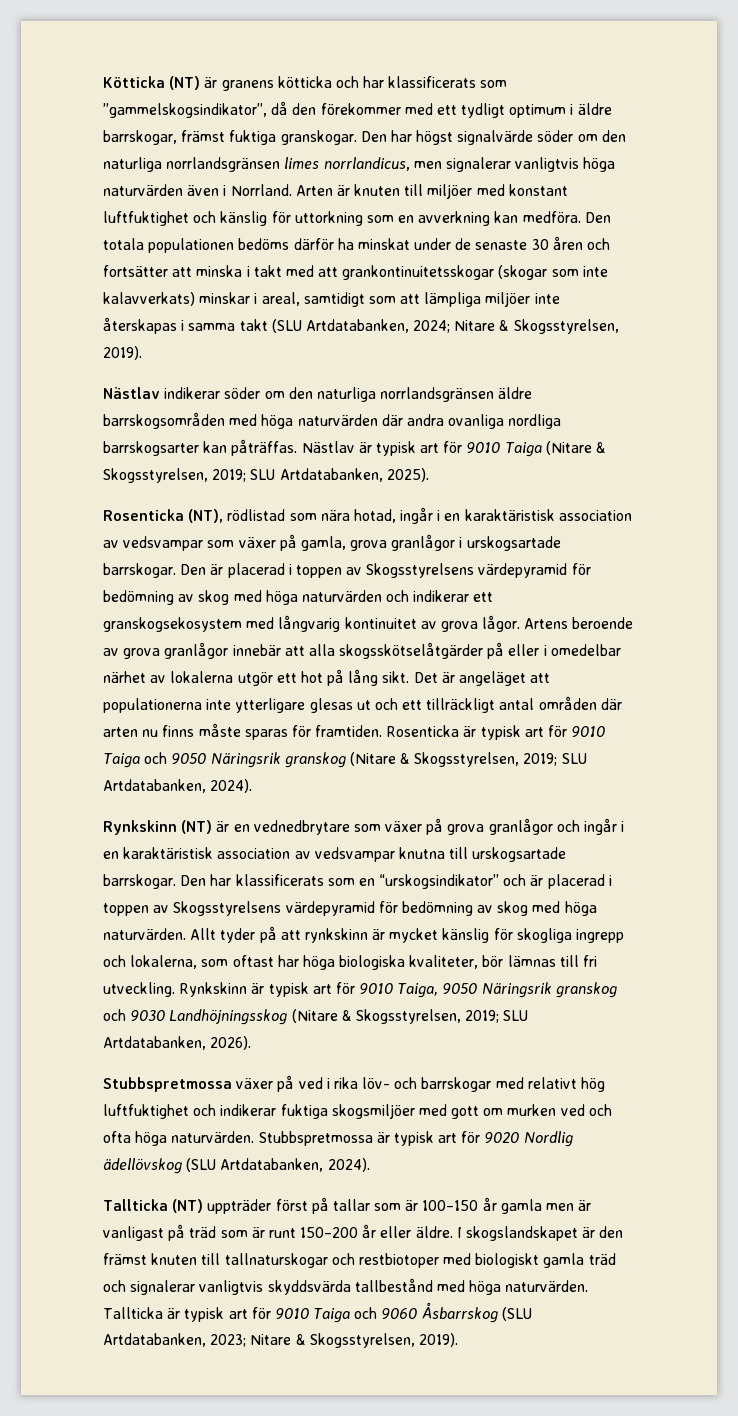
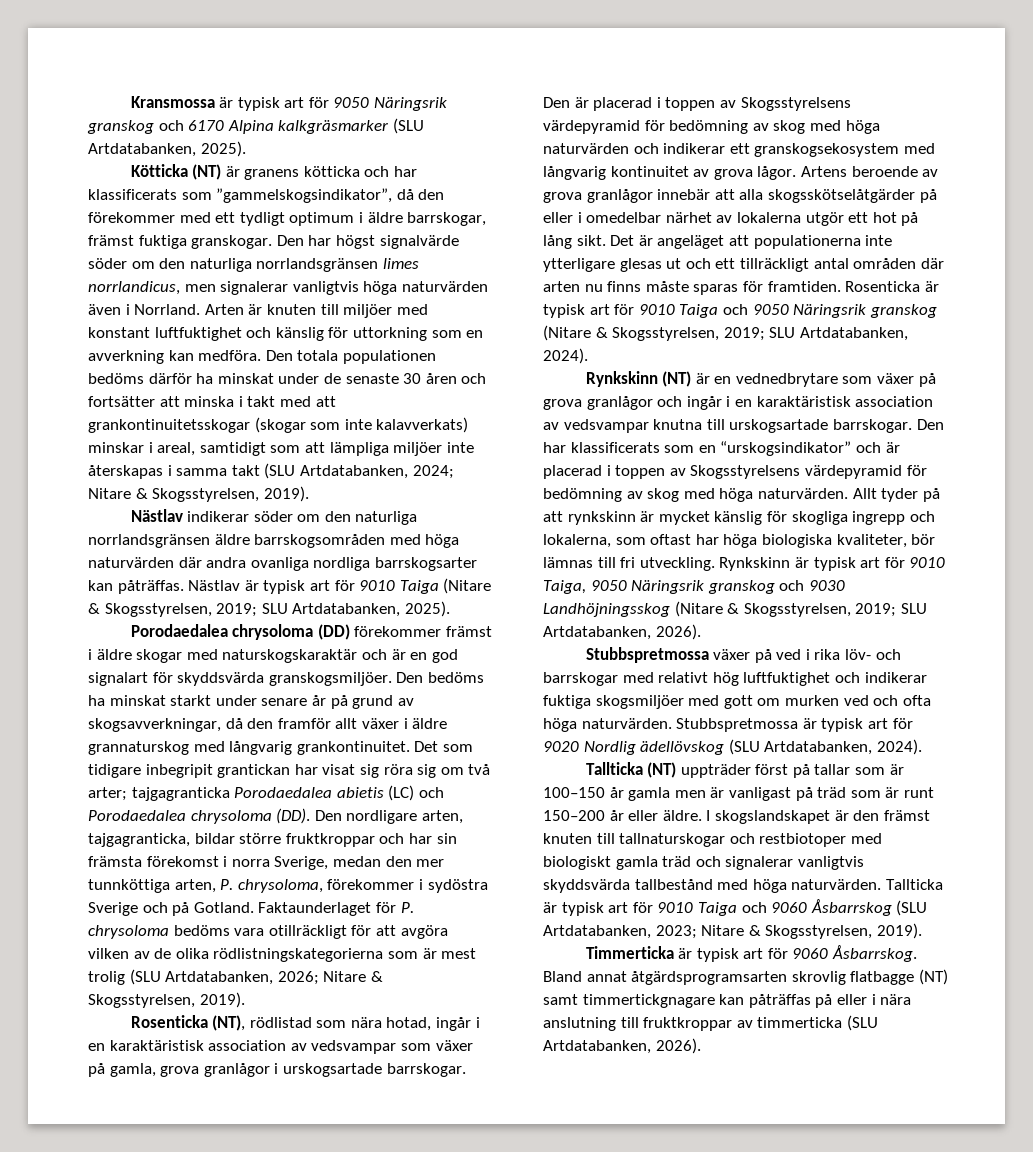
(103, 82) none -> [130,96,448,111] [87,118,424,134] [88,141,246,157] Kransmossa är typisk art för 9050 Näringsrik granskog och 6170 Alpina kalkgräsmarker (SLU Artdatabanken, 2025). //
(429, 475) none -> [130,624,492,640] [88,649,458,663] [88,672,484,686] [88,695,414,709] [88,718,448,732] [88,741,473,755] [88,764,491,778] [88,785,444,801] [88,808,463,824] [88,833,457,847] [88,856,445,870] [88,879,488,893] [88,902,414,916] [88,925,448,939] [88,948,477,962] [88,969,383,985] [88,992,245,1008] // Porodaedalea chrysoloma (DD) förekommer främst i äldre skogar med naturskogskaraktär och är en god signalart för skyddsvärda granskogsmiljöer. Den bedöms ha minskat starkt under senare år på grund av skogsavverkningar, då den framför allt växer i äldre grannaturskog med långvarig grankontinuitet. Det som tidigare inbegripit grantickan har visat sig röra sig om två arter; tajgagranticka Porodaedalea abietis (LC) och Porodaedalea chrysoloma (DD). Den nordligare arten, tajgagranticka, bildar större fruktkroppar och har sin främsta förekomst i norra Sverige, medan den mer tunnköttiga arten, P. chrysoloma, förekommer i sydöstra Sverige och på Gotland. Faktaunderlaget för P. chrysoloma bedöms vara otillräckligt för att avgöra vilken av de olika rödlistningskategorierna som är mest trolig (SLU Artdatabanken, 2026; Nitare & Skogsstyrelsen, 2019).
(458, 1340) none -> [585,945,918,962] [543,969,948,985] [543,994,912,1008] [543,1015,878,1031] [543,1038,701,1054] // Timmerticka är typisk art för 9060 Åsbarrskog. Bland annat åtgärdsprogramsarten skrovlig flatbagge (NT) samt timmertickgnagare kan påträffas på eller i nära anslutning till fruktkroppar av timmerticka (SLU Artdatabanken, 2026).

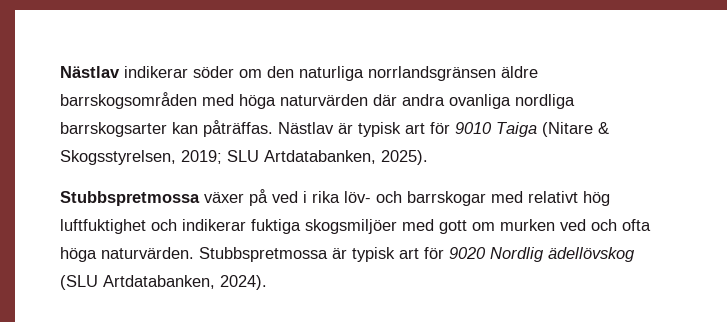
[130,96,448,111] [87,118,424,134] [88,141,246,157] [130,164,418,180] [88,188,445,203] [88,212,487,226] [88,235,459,249] [88,258,419,272] [88,281,488,295] [88,304,428,318] [88,327,484,341] [88,350,436,364] [88,373,487,384] [88,396,336,407] [88,417,469,433] [88,442,474,456] [88,463,454,479] [88,486,309,502] Kransmossa är typisk art för 9050 Näringsrik granskog och 6170 Alpina kalkgräsmarker (SLU Artdatabanken, 2025). // Kötticka (NT) är granens kötticka och har klassificerats som ”gammelskogsindikator”, då den förekommer med ett tydligt optimum i äldre barrskogar, främst fuktiga granskogar. Den har högst signalvärde söder om den naturliga norrlandsgränsen limes norrlandicus, men signalerar vanligtvis höga naturvärden även i Norrland. Arten är knuten till miljöer med konstant luftfuktighet och känslig för uttorkning som en avverkning kan medföra. Den totala populationen bedöms därför ha minskat under de senaste 30 åren och fortsätter att minska i takt med att grankontinuitetsskogar (skogar som inte kalavverkats) minskar i areal, samtidigt som att lämpliga miljöer inte återskapas i samma takt (SLU Artdatabanken, 2024; Nitare & Skogsstyrelsen, 2019). // -> (60, 72) none
[130,624,492,640] [88,649,458,663] [88,672,484,686] [88,695,414,709] [88,718,448,732] [88,741,473,755] [88,764,491,778] [88,785,444,801] [88,808,463,824] [88,833,457,847] [88,856,445,870] [88,879,488,893] [88,902,414,916] [88,925,448,939] [88,948,477,962] [88,969,383,985] [88,992,245,1008] [130,1015,480,1031] [88,1040,473,1054] [88,1063,466,1077] [543,97,851,111] [543,120,880,134] [543,143,935,157] [543,166,939,180] [543,189,937,203] [543,212,919,226] [543,235,893,249] [543,258,944,272] [543,281,939,295] [543,304,937,318] [543,325,908,341] [543,348,588,364] [585,371,936,387] [543,396,934,410] [543,419,944,433] [543,441,900,456] [543,465,927,479] [543,488,940,502] [543,511,935,525] [543,534,936,548] [543,557,946,571] [543,580,845,594] [543,601,927,617] [543,624,701,640] // Porodaedalea chrysoloma (DD) förekommer främst i äldre skogar med naturskogskaraktär och är en god signalart för skyddsvärda granskogsmiljöer. Den bedöms ha minskat starkt under senare år på grund av skogsavverkningar, då den framför allt växer i äldre grannaturskog med långvarig grankontinuitet. Det som tidigare inbegripit grantickan har visat sig röra sig om två arter; tajgagranticka Porodaedalea abietis (LC) och Porodaedalea chrysoloma (DD). Den nordligare arten, tajgagranticka, bildar större fruktkroppar och har sin främsta förekomst i norra Sverige, medan den mer tunnköttiga arten, P. chrysoloma, förekommer i sydöstra Sverige och på Gotland. Faktaunderlaget för P. chrysoloma bedöms vara otillräckligt för att avgöra vilken av de olika rödlistningskategorierna som är mest trolig (SLU Artdatabanken, 2026; Nitare & Skogsstyrelsen, 2019). // Rosenticka (NT), rödlistad som nära hotad, ingår i en karaktäristisk association av vedsvampar som växer på gamla, grova granlågor i urskogsartade barrskogar. Den är placerad i toppen av Skogsstyrelsens värdepyramid för bedömning av skog med höga naturvärden och indikerar ett granskogsekosystem med långvarig kontinuitet av grova lågor. Artens beroende av grova granlågor innebär att alla skogsskötselåtgärder på eller i omedelbar närhet av lokalerna utgör ett hot på lång sikt. Det är angeläget att populationerna inte ytterligare glesas ut och ett tillräckligt antal områden där arten nu finns måste sparas för framtiden. Rosenticka är typisk art för 9010 Taiga och 9050 Näringsrik granskog (Nitare & Skogsstyrelsen, 2019; SLU Artdatabanken, 2024). // Rynkskinn (NT) är en vednedbrytare som växer på grova granlågor och ingår i en karaktäristisk association av vedsvampar knutna till urskogsartade barrskogar. Den har klassificerats som en “urskogsindikator” och är placerad i toppen av Skogsstyrelsens värdepyramid för bedömning av skog med höga naturvärden. Allt tyder på att rynkskinn är mycket känslig för skogliga ingrepp och lokalerna, som oftast har höga biologiska kvaliteter, bör lämnas till fri utveckling. Rynkskinn är typisk art för 9010 Taiga, 9050 Näringsrik granskog och 9030 Landhöjningsskog (Nitare & Skogsstyrelsen, 2019; SLU Artdatabanken, 2026). -> (428, 157) none
[585,762,904,778] [543,787,934,801] [543,810,930,824] [543,833,882,847] [543,856,864,870] [543,879,943,893] [543,899,928,916] [543,923,922,939] [585,945,918,962] [543,969,948,985] [543,994,912,1008] [543,1015,878,1031] [543,1038,701,1054] // Tallticka (NT) uppträder först på tallar som är 100–150 år gamla men är vanligast på träd som är runt 150–200 år eller äldre. I skogslandskapet är den främst knuten till tallnaturskogar och restbiotoper med biologiskt gamla träd och signalerar vanligtvis skyddsvärda tallbestånd med höga naturvärden. Tallticka är typisk art för 9010 Taiga och 9060 Åsbarrskog (SLU Artdatabanken, 2023; Nitare & Skogsstyrelsen, 2019). // Timmerticka är typisk art för 9060 Åsbarrskog. Bland annat åtgärdsprogramsarten skrovlig flatbagge (NT) samt timmertickgnagare kan påträffas på eller i nära anslutning till fruktkroppar av timmerticka (SLU Artdatabanken, 2026). -> (267, 282) none

